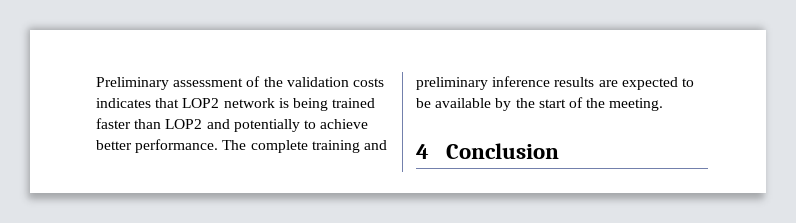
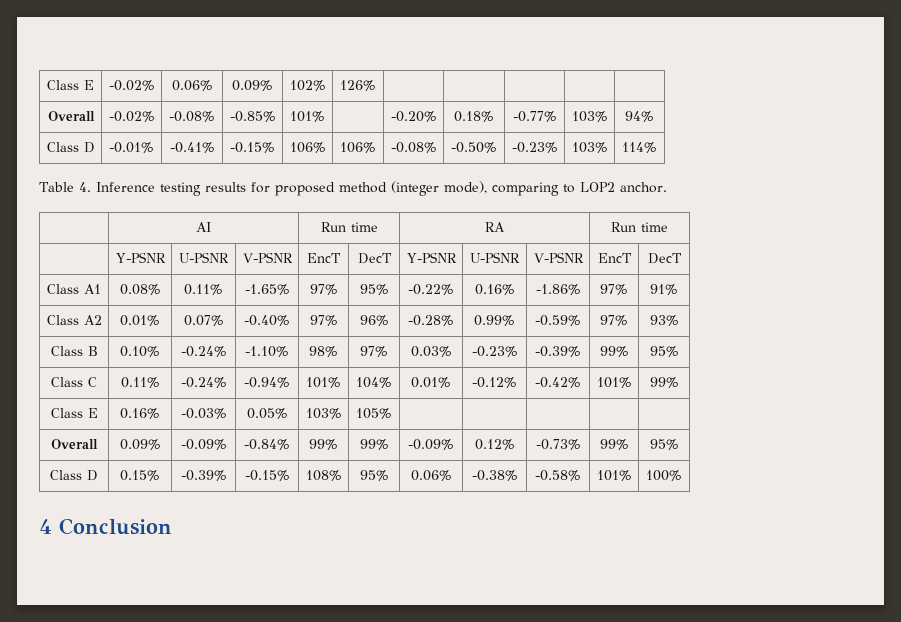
[96,76,384,90] [96,98,376,111] [96,118,369,132] [96,139,387,153] [416,76,694,90] [416,97,664,111] Preliminary assessment of the validation costs indicates that LOP2 network is being trained faster than LOP2 and potentially to achieve better performance. The complete training and preliminary inference results are expected to be available by the start of the meeting. -> [47,80,94,90] [108,80,155,91] [171,80,213,91] [232,80,273,91] [289,80,326,91] [340,80,376,91] [47,111,95,121] [108,111,155,122] [169,111,215,122] [229,111,276,122] [290,111,325,122] [390,111,437,122] [454,111,494,122] [512,111,557,122] [571,111,608,122] [625,111,654,122] [46,142,95,153] [109,142,154,153] [169,142,215,153] [230,142,275,153] [289,142,326,153] [340,142,376,153] [390,142,437,153] [451,142,497,153] [511,142,558,153] [571,142,608,153] [622,142,657,153] [39,181,667,196] [196,222,211,232] [320,222,378,232] [485,222,505,232] [611,222,668,232] [115,252,166,263] [179,252,229,263] [242,252,293,263] [307,253,341,263] [357,253,392,264] [406,252,457,263] [470,252,520,263] [533,252,584,263] [597,253,632,263] [647,253,682,264] [47,284,101,294] [119,284,161,295] [184,284,223,295] [244,284,290,295] [309,284,338,295] [359,284,389,295] [408,284,454,295] [474,284,515,295] [535,284,581,295] [600,284,628,295] [650,284,678,295] [46,315,102,325] [120,315,160,326] [183,315,224,326] [244,315,290,326] [309,315,338,326] [359,315,389,326] [408,315,454,326] [474,315,515,326] [535,315,581,326] [600,315,628,326] [649,315,679,326] [50,346,98,356] [120,346,160,357] [180,346,227,357] [245,346,289,357] [309,346,338,357] [360,346,388,357] [410,346,452,357] [471,346,518,357] [535,346,581,357] [599,346,629,357] [649,346,679,357] [51,377,97,387] [120,377,160,388] [180,377,227,388] [244,377,290,388] [306,377,341,388] [356,377,392,388] [411,377,451,388] [472,377,517,388] [535,377,581,388] [596,377,632,388] [649,377,679,388] [50,408,98,418] [120,408,160,419] [180,408,227,419] [246,408,288,419] [305,408,342,419] [356,408,392,419] [51,439,98,449] [119,439,161,450] [180,439,227,450] [244,439,290,450] [309,439,338,450] [359,439,389,450] [408,439,454,450] [474,439,515,450] [535,439,581,450] [599,439,629,450] [649,439,679,450] [50,470,98,481] [120,470,160,481] [180,470,227,481] [244,470,290,481] [305,470,342,481] [359,470,389,481] [410,470,452,481] [471,470,518,481] [535,470,581,481] [596,470,632,481] [646,470,682,481] Class E | -0.02% | 0.06% | 0.09% | 102% | 126% | | | | | // Overall | -0.02% | -0.08% | -0.85% | 101% | | -0.20% | 0.18% | -0.77% | 103% | 94% // Class D | -0.01% | -0.41% | -0.15% | 106% | 106% | -0.08% | -0.50% | -0.23% | 103% | 114% // Table 4. Inference testing results for proposed method (integer mode), comparing to LOP2 anchor. // | AI | Run time | RA | Run time // | Y-PSNR | U-PSNR | V-PSNR | EncT | DecT | Y-PSNR | U-PSNR | V-PSNR | EncT | DecT // Class A1 | 0.08% | 0.11% | -1.65% | 97% | 95% | -0.22% | 0.16% | -1.86% | 97% | 91% // Class A2 | 0.01% | 0.07% | -0.40% | 97% | 96% | -0.28% | 0.99% | -0.59% | 97% | 93% // Class B | 0.10% | -0.24% | -1.10% | 98% | 97% | 0.03% | -0.23% | -0.39% | 99% | 95% // Class C | 0.11% | -0.24% | -0.94% | 101% | 104% | 0.01% | -0.12% | -0.42% | 101% | 99% // Class E | 0.16% | -0.03% | 0.05% | 103% | 105% | | | | | // Overall | 0.09% | -0.09% | -0.84% | 99% | 99% | -0.09% | 0.12% | -0.73% | 99% | 95% // Class D | 0.15% | -0.39% | -0.15% | 108% | 95% | 0.06% | -0.38% | -0.58% | 101% | 100%

